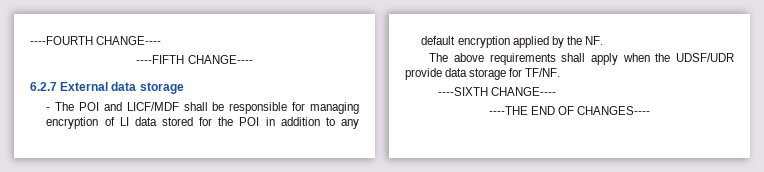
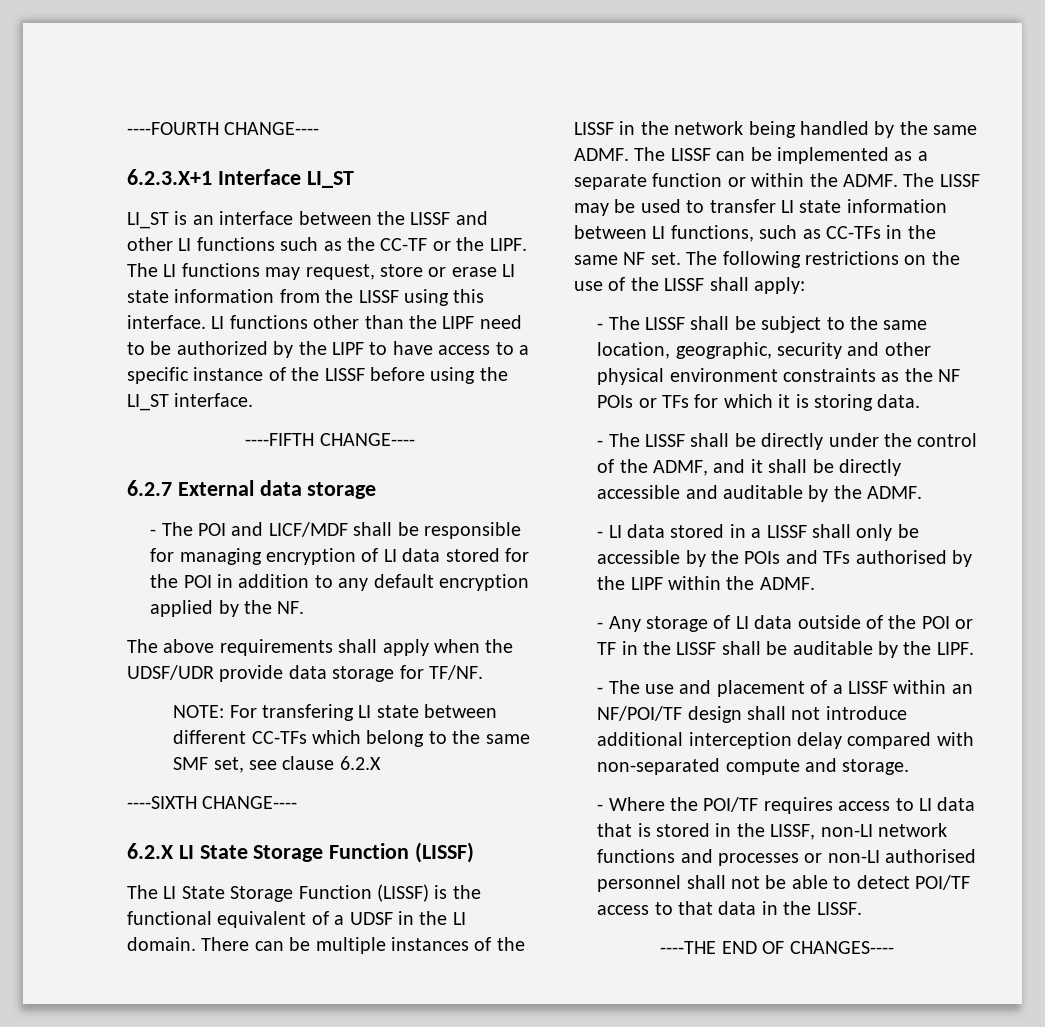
(162, 40) none -> [127,169,354,188] [127,211,488,229] [127,237,527,251] [127,263,516,280] [127,289,485,306] [127,315,522,329] [127,341,529,358] [127,367,508,384] [127,393,254,411] // 6.2.3.X+1 Interface LI_ST // LI_ST is an interface between the LISSF and other LI functions such as the CC-TF or the LIPF. The LI functions may request, store or erase LI state information from the LISSF using this interface. LI functions other than the LIPF need to be authorized by the LIPF to have access to a specific instance of the LISSF before using the LI_ST interface.
[437,87,556,96] ----SIXTH CHANGE---- -> [173,704,498,721] [173,730,530,747] [173,756,381,773] [127,796,298,809] [127,842,475,863] [127,884,481,902] [127,911,466,928] [127,937,525,954] [574,121,978,138] [574,147,928,164] [574,173,980,190] [574,199,947,216] [574,225,936,242] [574,251,960,268] [574,277,805,294] [597,316,928,333] [597,342,931,359] [597,368,961,385] [597,394,921,411] [597,433,978,450] [597,459,901,476] [597,485,923,502] [597,524,919,541] [597,550,972,567] [597,576,815,590] [597,615,974,632] [597,641,974,658] [597,680,973,697] [597,706,907,723] [597,732,974,749] [597,758,910,775] [597,797,976,814] [597,823,947,840] [597,849,977,866] [597,875,970,892] [597,901,862,915] NOTE: For transfering LI state between different CC-TFs which belong to the same SMF set, see clause 6.2.X // ----SIXTH CHANGE---- // 6.2.X LI State Storage Function (LISSF) // The LI State Storage Function (LISSF) is the functional equivalent of a UDSF in the LI domain. There can be multiple instances of the LISSF in the network being handled by the same ADMF. The LISSF can be implemented as a separate function or within the ADMF. The LISSF may be used to transfer LI state information between LI functions, such as CC-TFs in the same NF set. The following restrictions on the use of the LISSF shall apply: // - The LISSF shall be subject to the same location, geographic, security and other physical environment constraints as the NF POIs or TFs for which it is storing data. // - The LISSF shall be directly under the control of the ADMF, and it shall be directly accessible and auditable by the ADMF. // - LI data stored in a LISSF shall only be accessible by the POIs and TFs authorised by the LIPF within the ADMF. // - Any storage of LI data outside of the POI or TF in the LISSF shall be auditable by the LIPF. // - The use and placement of a LISSF within an NF/POI/TF design shall not introduce additional interception delay compared with non-separated compute and storage. // - Where the POI/TF requires access to LI data that is stored in the LISSF, non-LI network functions and processes or non-LI authorised personnel shall not be able to detect POI/TF access to that data in the LISSF.

